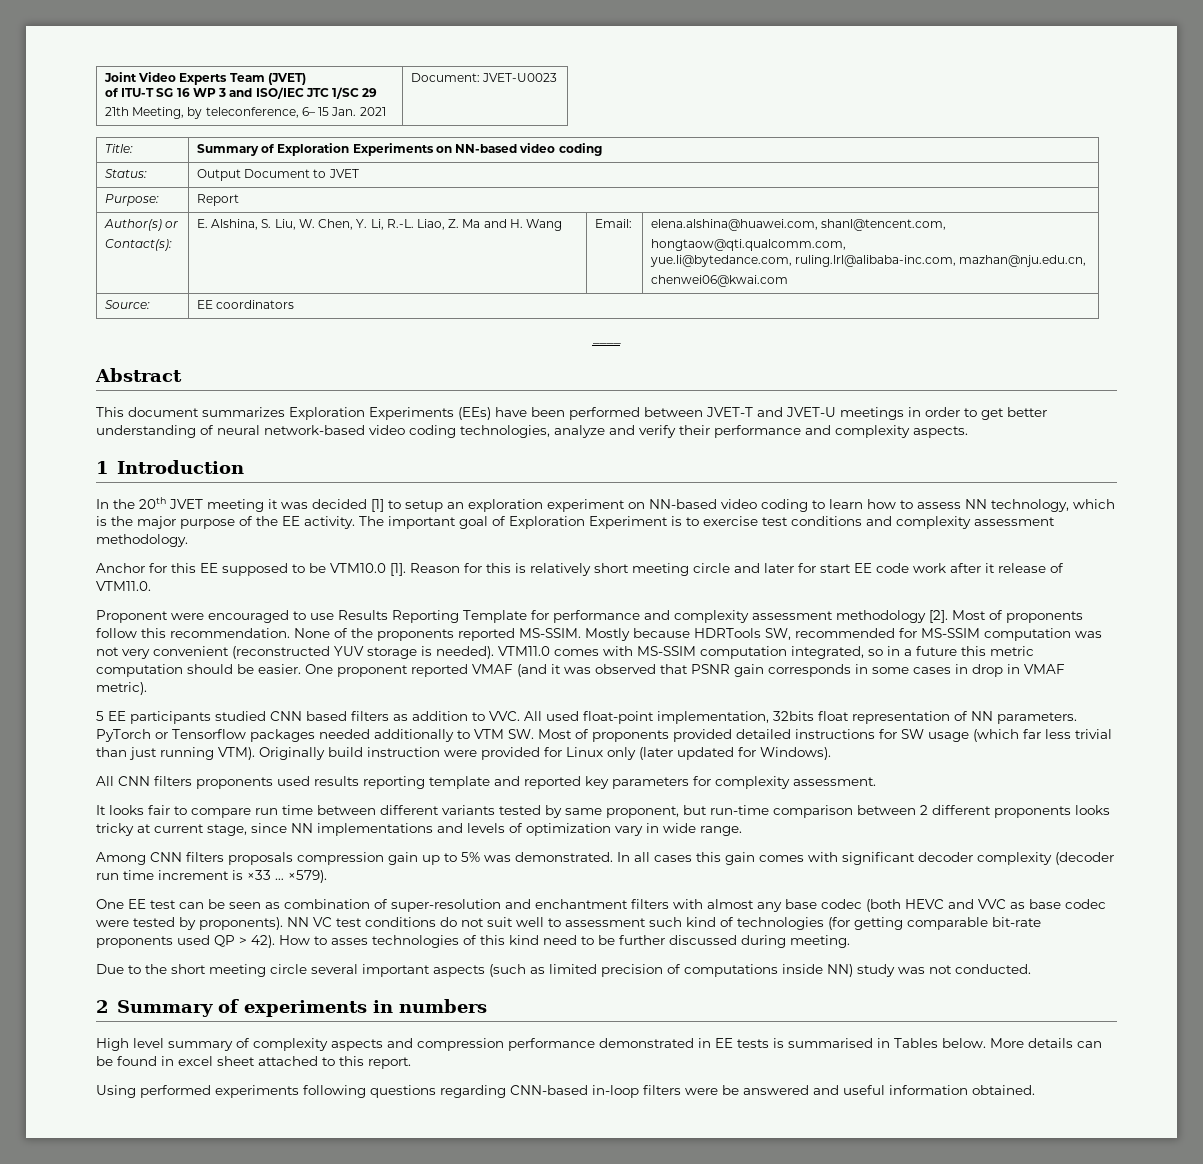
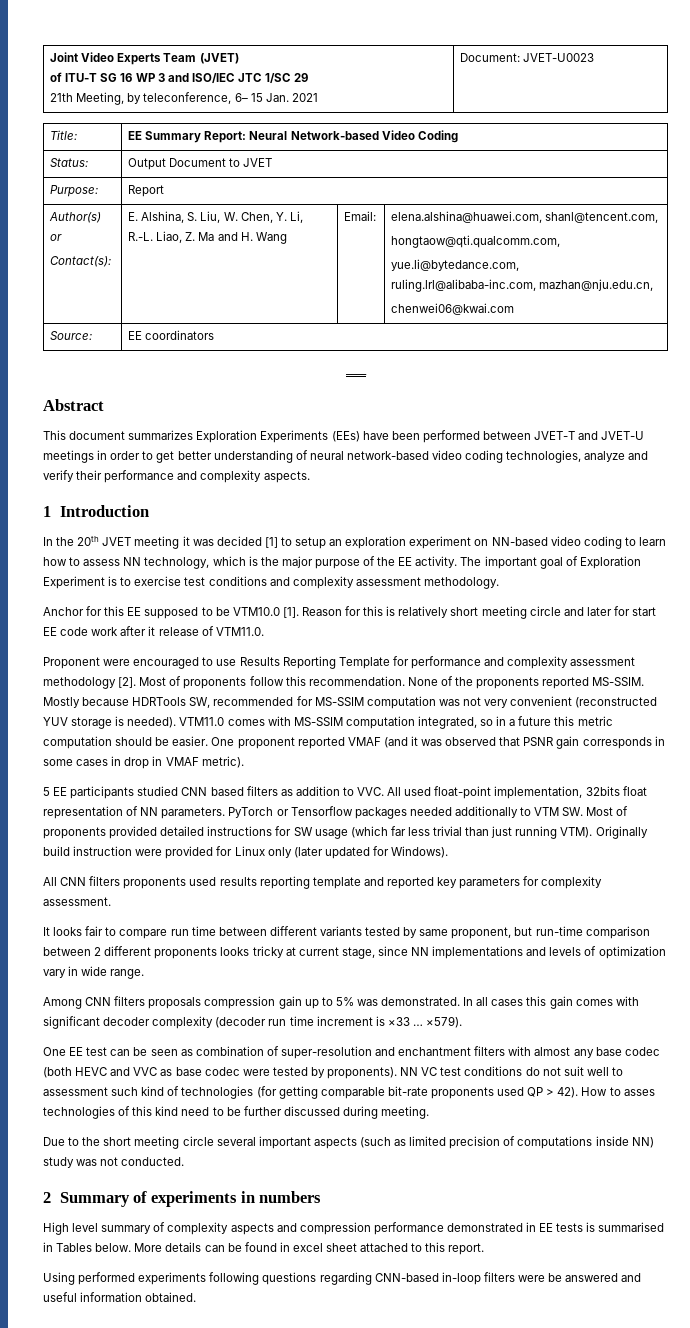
[196,143,602,156] Summary of Exploration Experiments on NN-based video coding -> [128,130,458,143] EE Summary Report: Neural Network-based Video Coding

